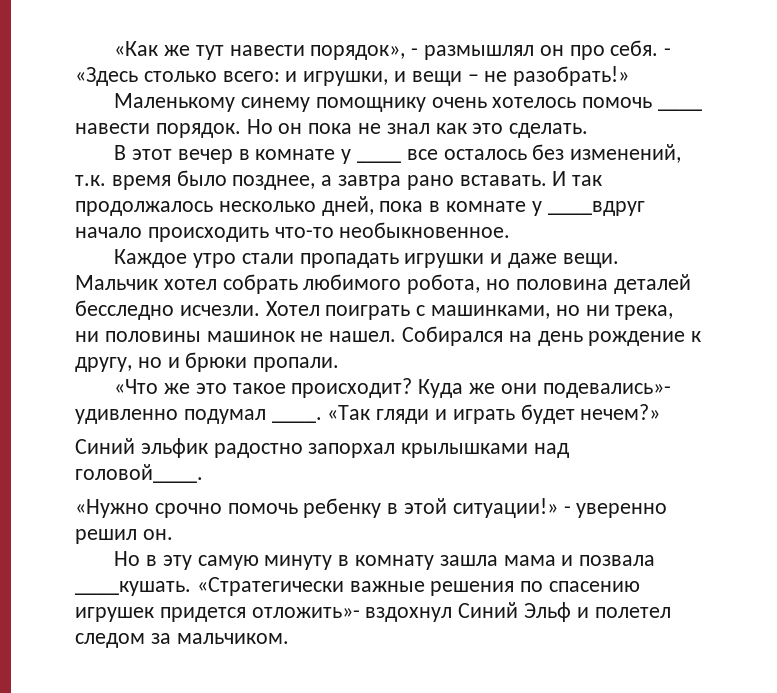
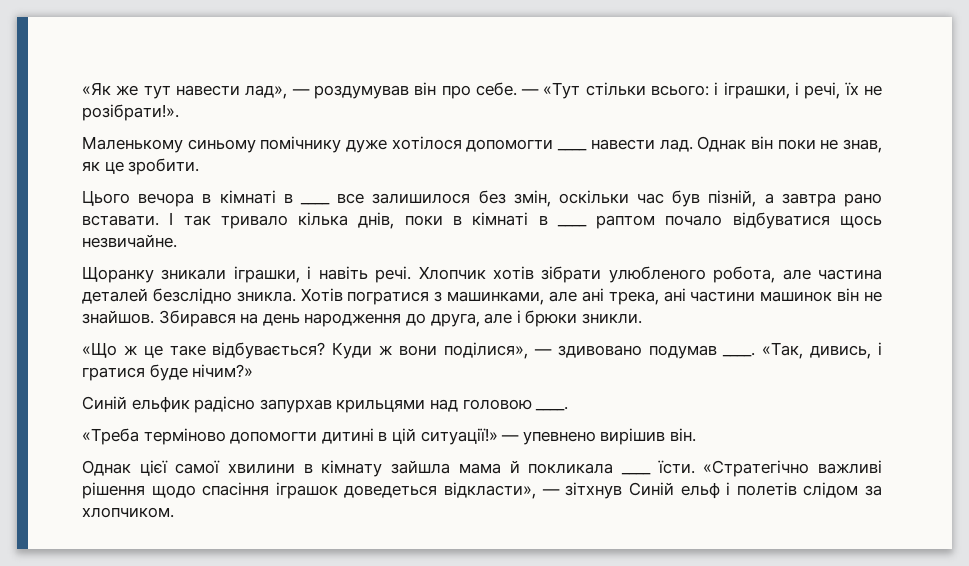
[114,41,159,56] «Как -> [82,82,111,95] «Як
[310,40,672,60] [75,66,630,86] [114,93,653,112] [657,108,702,111] [75,119,589,138] [114,145,401,164] [406,144,682,163] [75,170,603,190] [75,196,645,216] [75,222,511,242] [114,249,619,268] [75,274,691,294] [75,300,674,320] [75,326,702,346] [75,352,340,372] [114,378,671,398] [75,404,661,424] [75,438,570,458] [75,464,203,483] [75,498,668,518] [75,529,173,544] [114,551,656,570] [75,577,641,596] [75,602,671,622] [75,633,289,648] порядок», - размышлял он про себя. - «Здесь столько всего: и игрушки, и вещи – не разобрать!» // Маленькому синему помощнику очень хотелось помочь ____ навести порядок. Но он пока не знал как это сделать. // В этот вечер в комнате у ____ все осталось без изменений, т.к. время было позднее, а завтра рано вставать. И так продолжалось несколько дней, пока в комнате у ____вдруг начало происходить что-то необыкновенное. // Каждое утро стали пропадать игрушки и даже вещи. Мальчик хотел собрать любимого робота, но половина деталей бесследно исчезли. Хотел поиграть с машинками, но ни трека, ни половины машинок не нашел. Собирался на день рождение к другу, но и брюки пропали. // «Что же это такое происходит? Куда же они подевались»- удивленно подумал ____. «Так гляди и играть будет нечем?» // Синий эльфик радостно запорхал крылышками над головой____. // «Нужно срочно помочь ребенку в этой ситуации!» - уверенно решил он. // Но в эту самую минуту в комнату зашла мама и позвала ____кушать. «Стратегически важные решения по спасению игрушек придется отложить»- вздохнул Синий Эльф и полетел следом за мальчиком. -> [245,82,882,99] [82,104,179,121] [82,136,883,153] [82,158,200,175] [82,190,293,207] [299,190,882,207] [82,212,548,229] [556,212,883,229] [82,234,177,248] [82,266,882,283] [82,288,882,305] [82,310,642,327] [82,342,883,359] [82,364,254,381] [82,396,569,413] [82,428,696,445] [82,460,882,477] [82,482,882,499] [82,507,174,518] лад», — роздумував він про себе. — «Тут стільки всього: і іграшки, і речі, їх не розібрати!». // Маленькому синьому помічнику дуже хотілося допомогти ____ навести лад. Однак він поки не знав, як це зробити. // Цього вечора в кімнаті в ____ все залишилося без змін, оскільки час був пізній, а завтра рано вставати. І так тривало кілька днів, поки в кімнаті в ____ раптом почало відбуватися щось незвичайне. // Щоранку зникали іграшки, і навіть речі. Хлопчик хотів зібрати улюбленого робота, але частина деталей безслідно зникла. Хотів погратися з машинками, але ані трека, ані частини машинок він не знайшов. Збирався на день народження до друга, але і брюки зникли. // «Що ж це таке відбувається? Куди ж вони поділися», — здивовано подумав ____. «Так, дивись, і гратися буде нічим?» // Синій ельфик радісно запурхав крильцями над головою ____. // «Треба терміново допомогти дитині в цій ситуації!» — упевнено вирішив він. // Однак цієї самої хвилини в кімнату зайшла мама й покликала ____ їсти. «Стратегічно важливі рішення щодо спасіння іграшок доведеться відкласти», — зітхнув Синій ельф і полетів слідом за хлопчиком.

